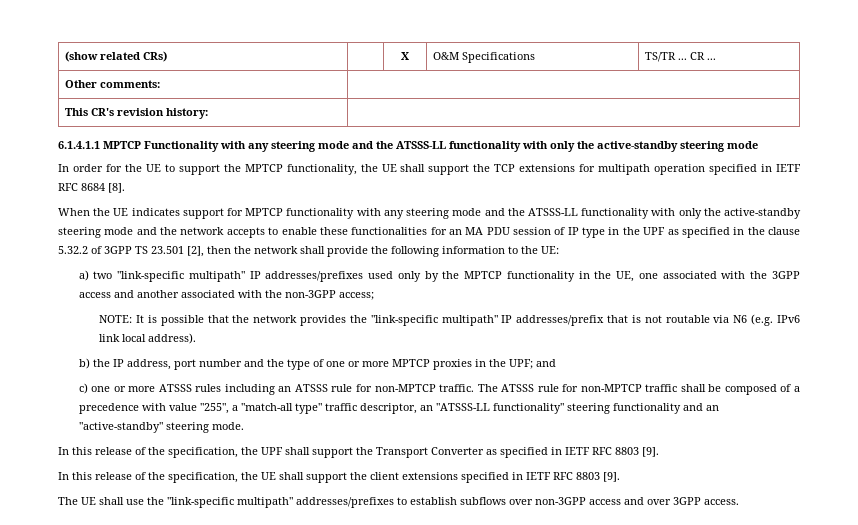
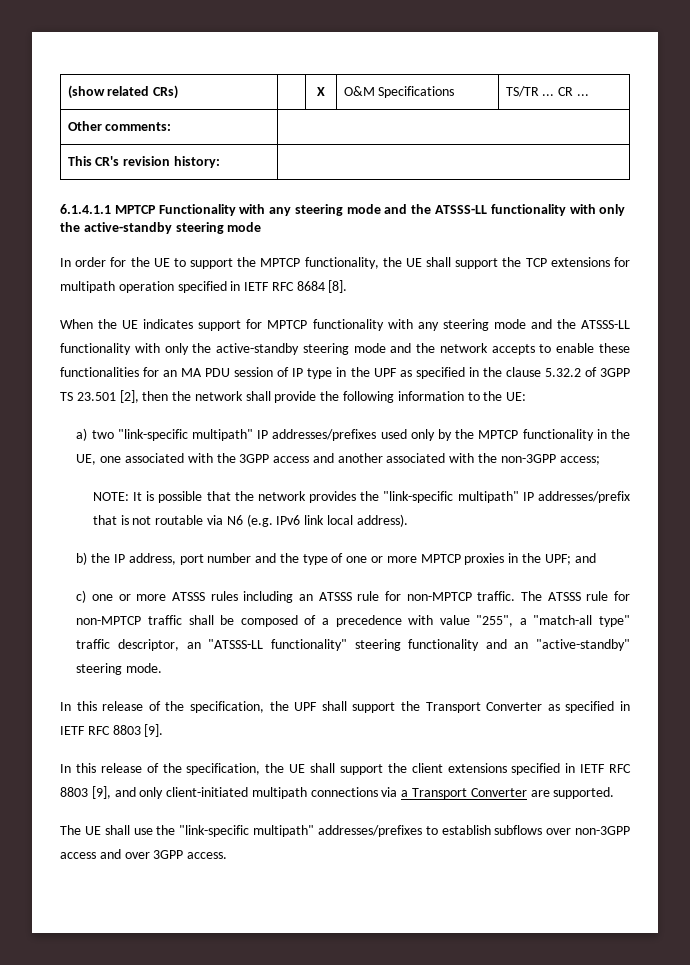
[603,472,620,482] [9]. -> [91,786,615,799] [9], and only client-initiated multipath connections via a Transport Converter are supported.

